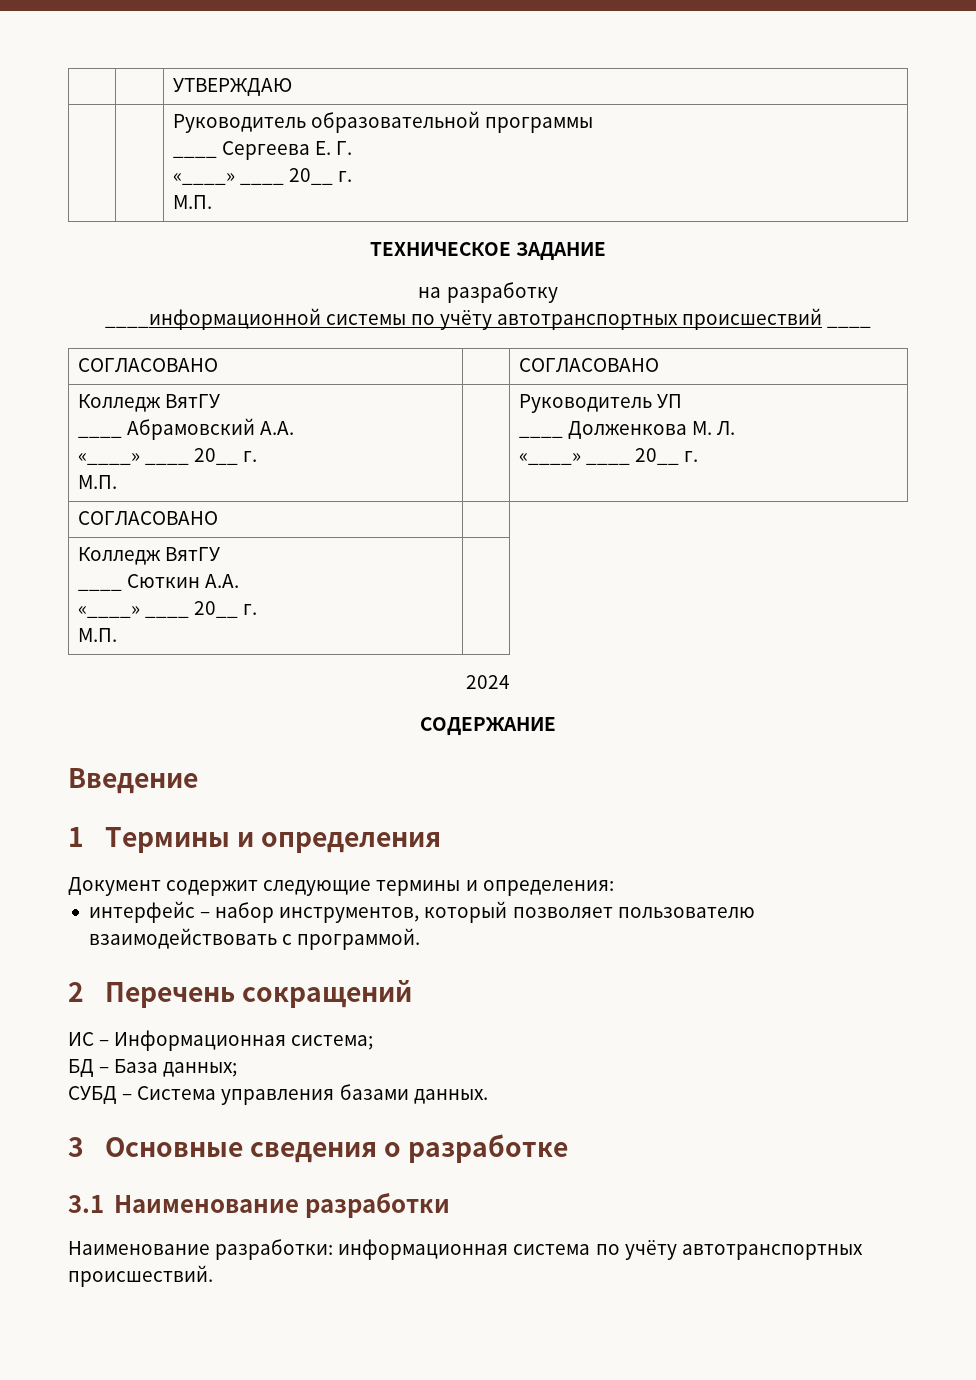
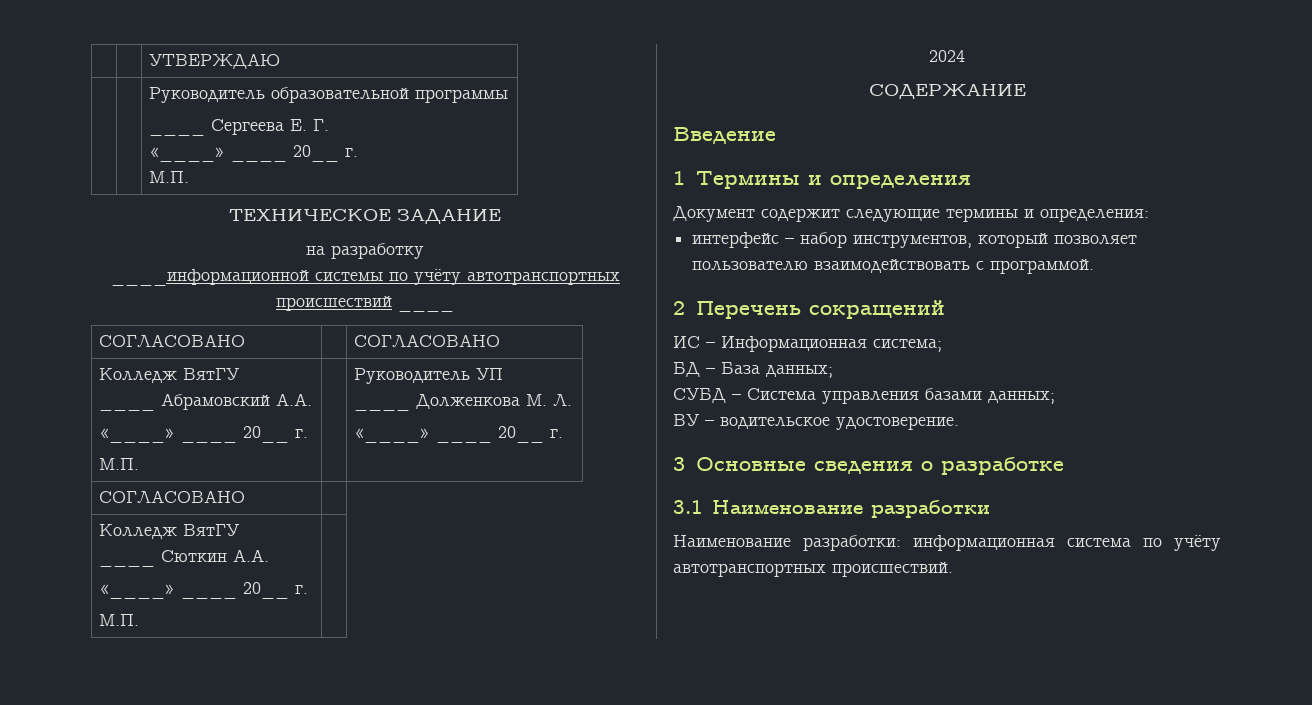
[413,1089,488,1104] данных. -> [988,391,1055,404] [673,414,959,430] данных; // ВУ – водительское удостоверение.

